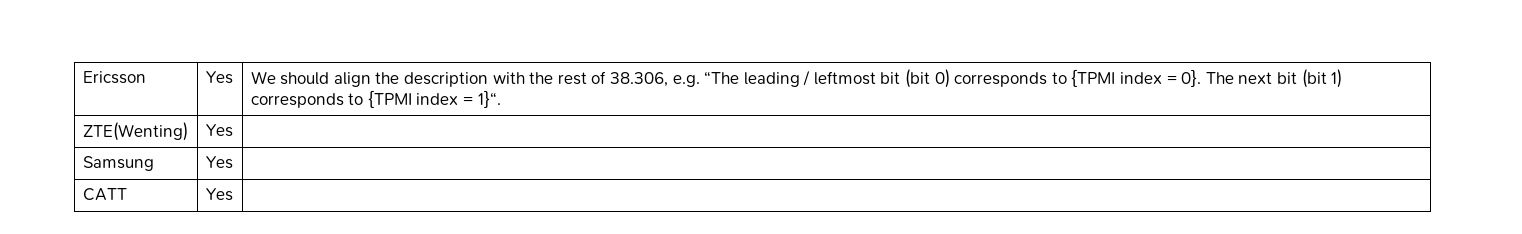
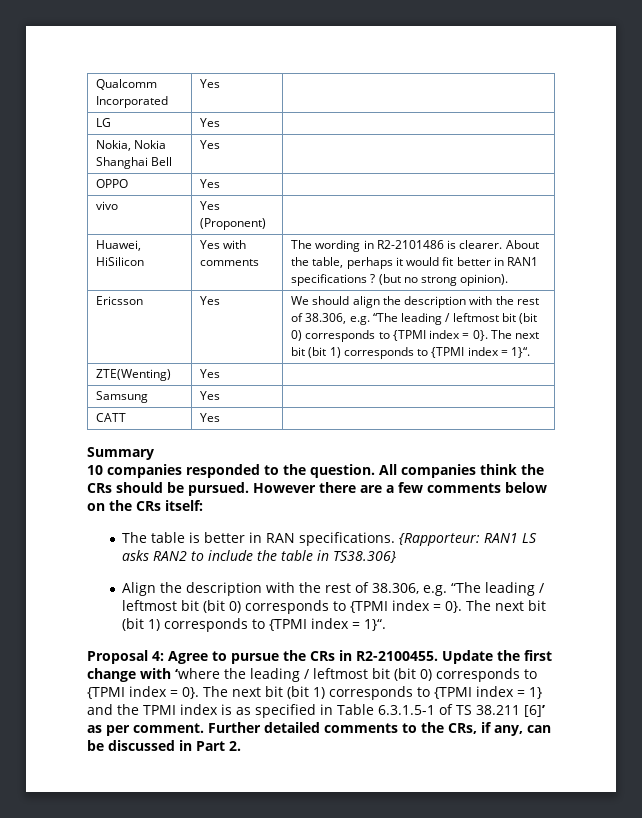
(82, 77) none -> [96,79,158,90] [96,96,169,108] [200,79,221,88] [96,118,112,127] [200,118,221,127] [96,140,167,151] [96,157,173,169] [200,140,221,149] [96,179,129,188] [200,179,221,188] [96,201,119,210] [200,201,221,210] [200,218,267,230] [96,240,142,251] [96,257,145,266] [200,240,247,249] [200,259,260,266] [291,240,539,252] [291,257,539,269] [291,274,509,286] Qualcomm Incorporated | Yes | // LG | Yes | // Nokia, Nokia Shanghai Bell | Yes | // OPPO | Yes | // vivo | Yes (Proponent) | // Huawei, HiSilicon | Yes with comments | The wording in R2-2101486 is clearer. About the table, perhaps it would fit better in RAN1 specifications ? (but no strong opinion). //
(233, 194) none -> [87,447,154,460] [87,464,544,478] [87,482,547,496] [87,500,203,511] [122,532,538,546] [122,550,397,563] [122,582,545,596] [122,600,547,614] [122,618,387,632] [87,650,552,664] [87,668,537,682] [87,686,542,700] [87,704,545,718] [87,722,551,736] [87,740,241,751] // Summary // 10 companies responded to the question. All companies think the CRs should be pursued. However there are a few comments below on the CRs itself: // The table is better in RAN specifications. {Rapporteur: RAN1 LS asks RAN2 to include the table in TS38.306} // Align the description with the rest of 38.306, e.g. “The leading / leftmost bit (bit 0) corresponds to {TPMI index = 0}. The next bit (bit 1) corresponds to {TPMI index = 1}“. // Proposal 4: Agree to pursue the CRs in R2-2100455. Update the first change with ‘where the leading / leftmost bit (bit 0) corresponds to {TPMI index = 0}. The next bit (bit 1) corresponds to {TPMI index = 1} and the TPMI index is as specified in Table 6.3.1.5-1 of TS 38.211 [6]’ as per comment. Further detailed comments to the CRs, if any, can be discussed in Part 2.

